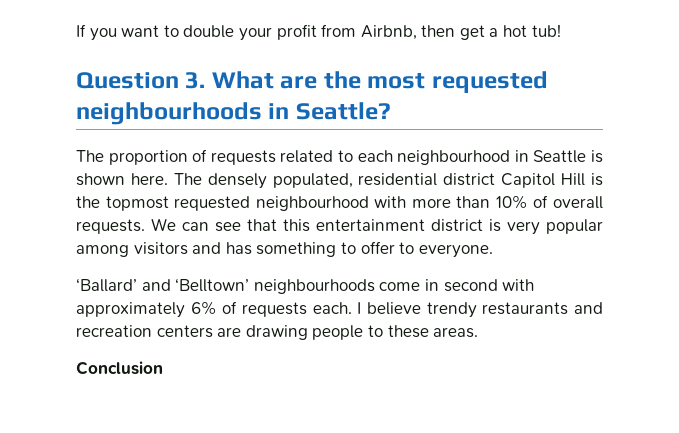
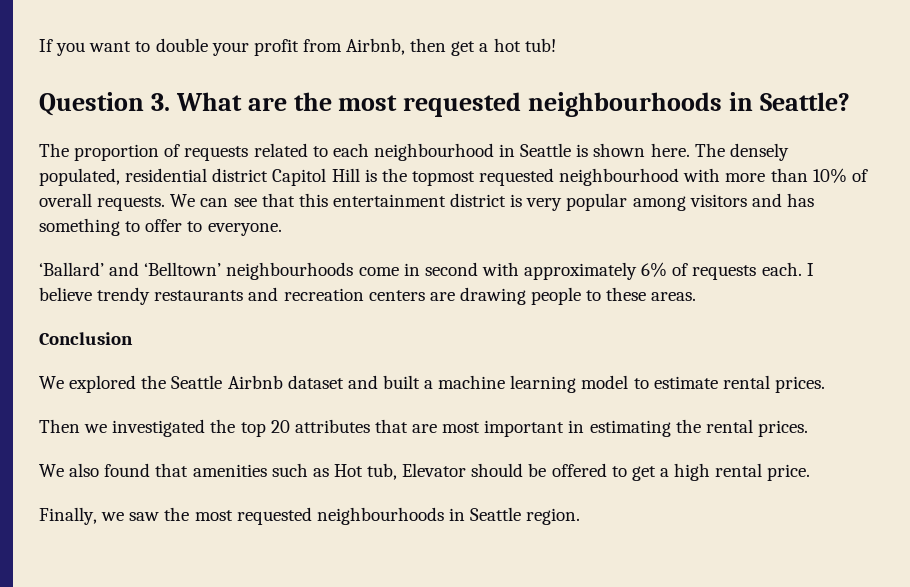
(163, 368) none -> [39,375,825,393] [39,419,808,437] [39,463,811,481] [39,507,581,525] // We explored the Seattle Airbnb dataset and built a machine learning model to estimate rental prices. // Then we investigated the top 20 attributes that are most important in estimating the rental prices. // We also found that amenities such as Hot tub, Elevator should be offered to get a high rental price. // Finally, we saw the most requested neighbourhoods in Seattle region.

